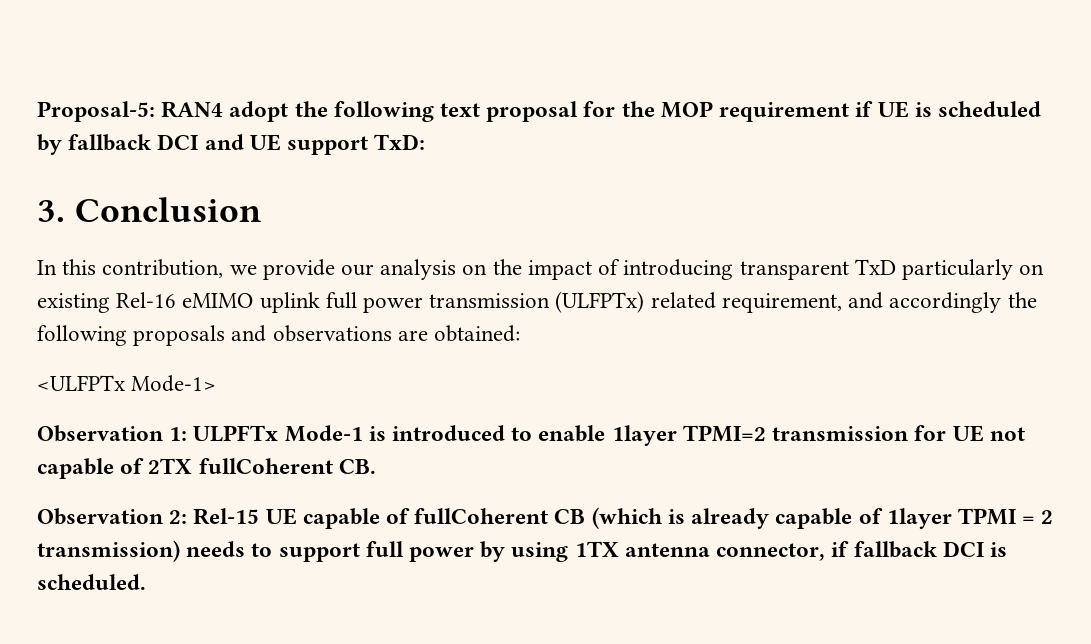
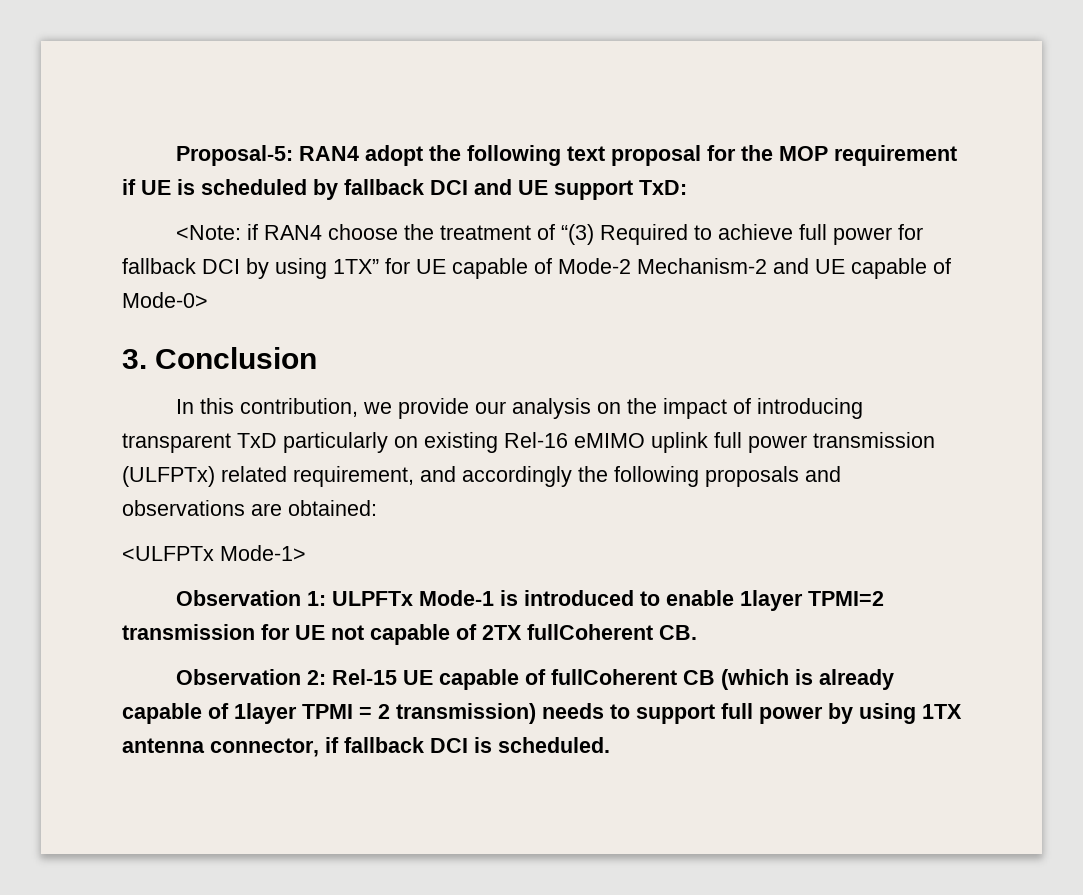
(426, 142) none -> [175,224,923,245] [122,258,951,279] [122,292,208,308] // <Note: if RAN4 choose the treatment of “(3) Required to achieve full power for fallback DCI by using 1TX” for UE capable of Mode-2 Mechanism-2 and UE capable of Mode-0>

